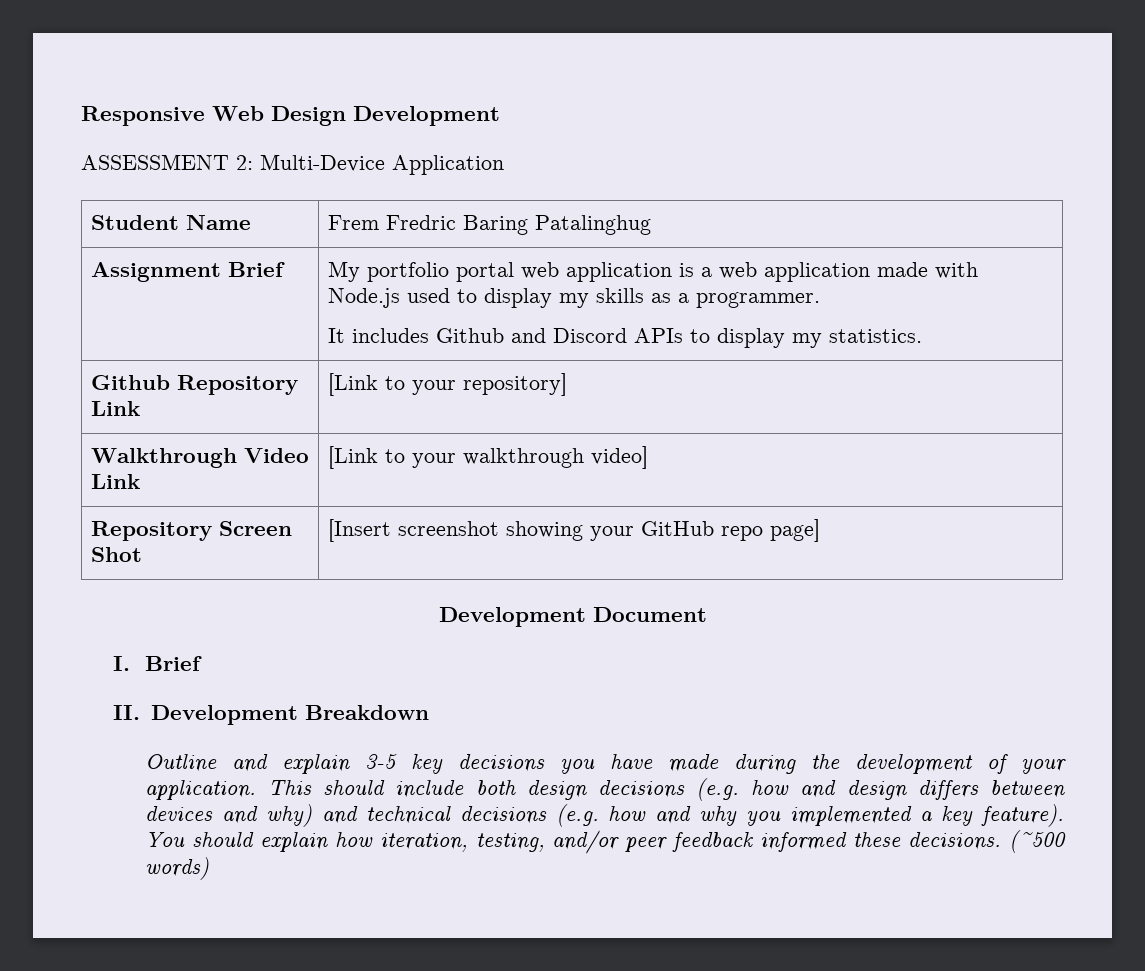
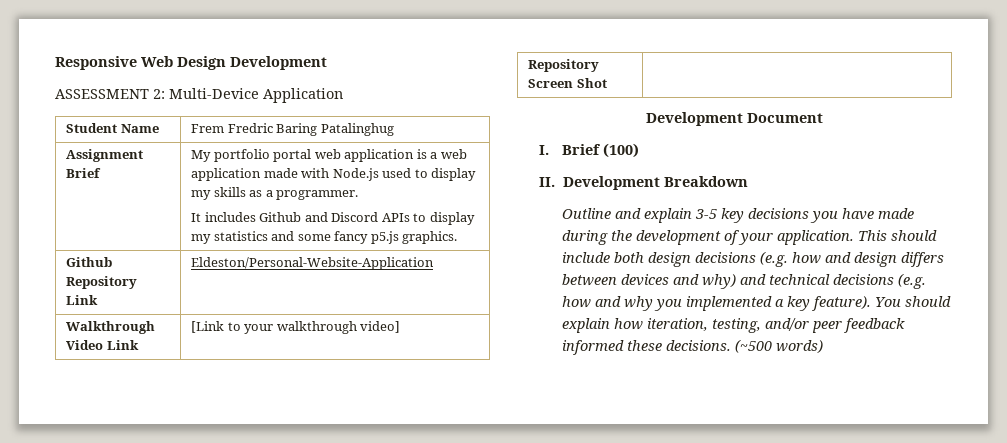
[828,329,922,343] statistics. -> [213,231,458,244] statistics and some fancy p5.js graphics.
[327,373,567,396] [Link to your repository] -> [191,257,435,270] Eldeston/Personal-Website-Application
[327,519,820,542] [Insert screenshot showing your GitHub repo page] -> (607, 83) none
(202, 663) none -> [602,143,639,158] (100)

